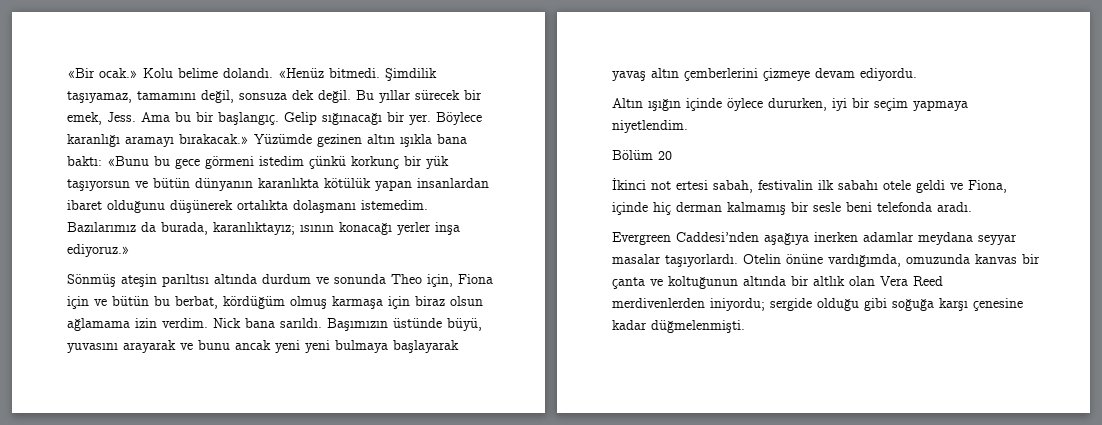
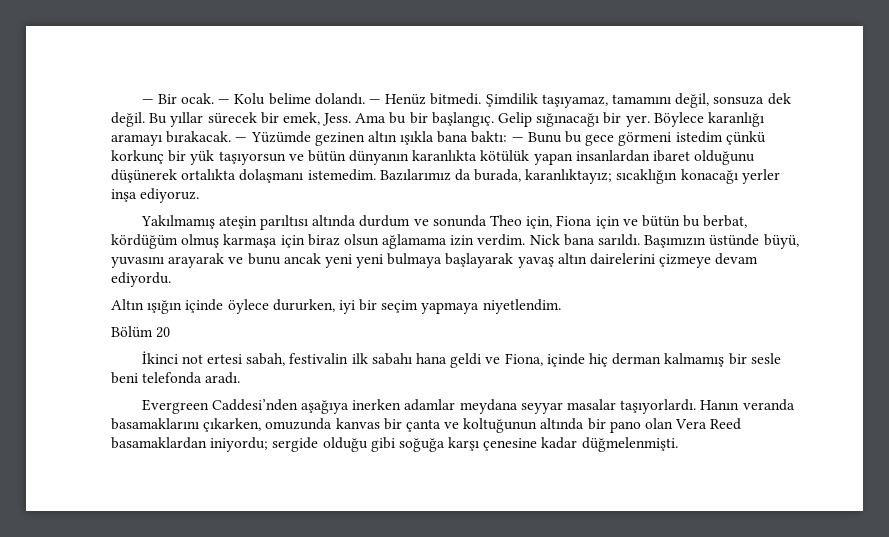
[67,68,138,78] «Bir ocak.» -> [141,93,231,104] — Bir ocak. —
[278,68,324,78] «Henüz -> [369,94,427,105] — Henüz
[179,134,249,144] bırakacak.» -> [166,131,248,143] bırakacak. —
[107,156,149,166] «Bunu -> [511,132,562,143] — Bunu
[300,225,334,232] ısının -> [616,169,678,184] sıcaklığın
[67,244,130,257] [67,274,116,287] ediyoruz.» // Sönmüş -> [140,188,200,203] [140,215,215,229] ediyoruz. // Yakılmamış
[684,68,758,81] çemberlerini -> [590,253,656,265] dairelerini
[883,180,911,190] otele -> [416,353,448,364] hana
[743,254,901,267] Otelin önüne vardığımda, -> [700,399,795,411] [111,418,262,432] Hanın veranda basamaklarını çıkarken,
[813,276,845,286] altlık -> [609,421,641,433] pano
[612,298,705,308] merdivenlerden -> [111,437,207,449] basamaklardan

